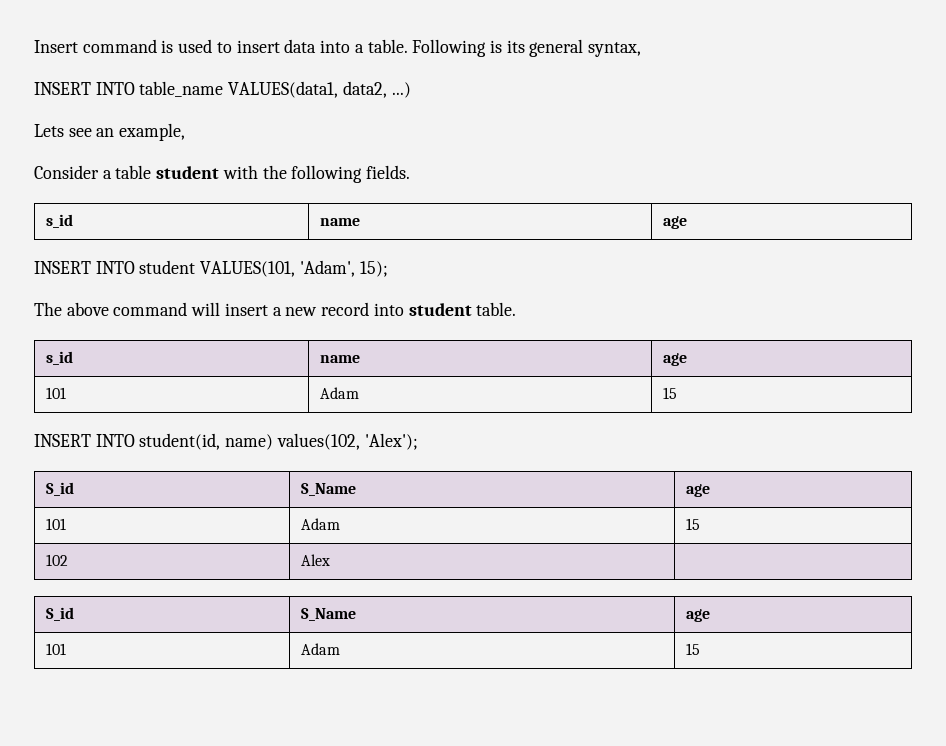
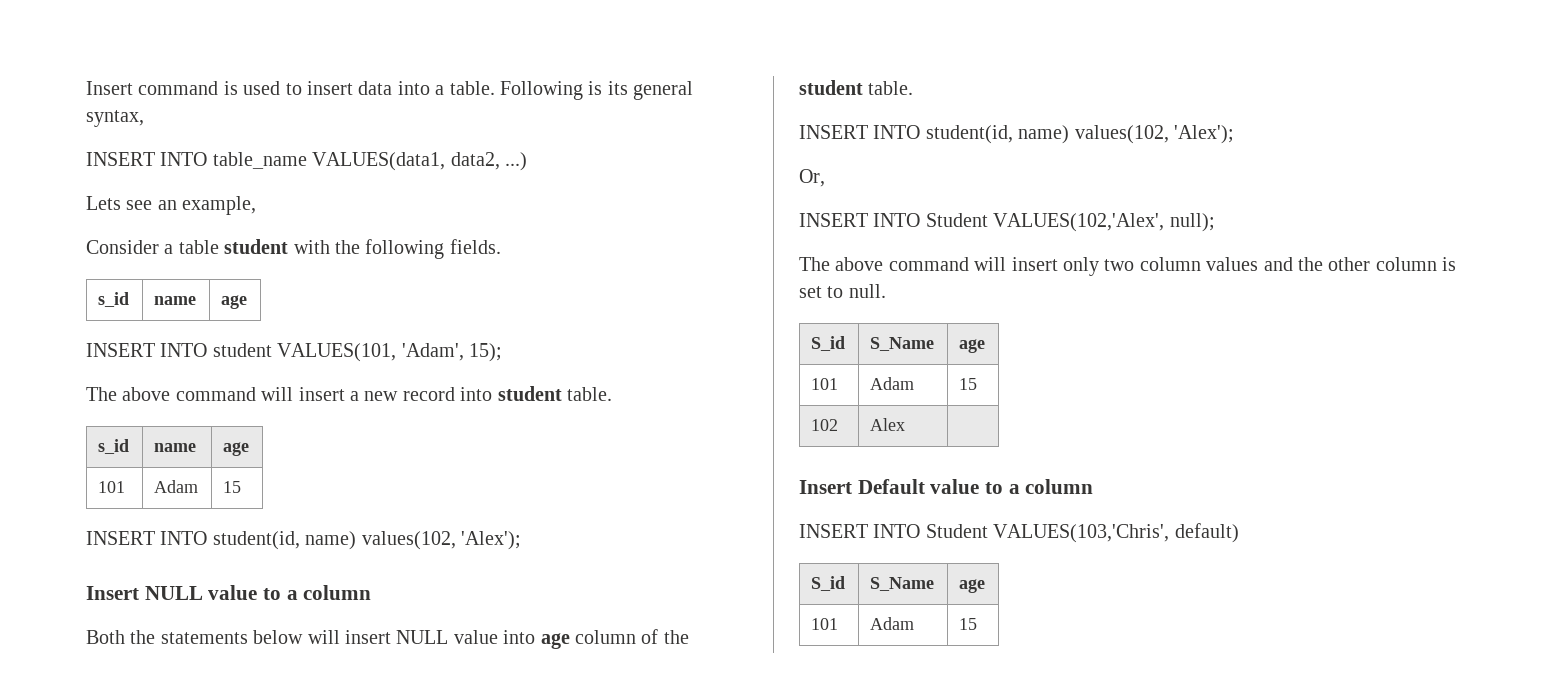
(418, 441) none -> [86,585,372,600] [86,629,689,649] [799,80,914,95] [799,125,1234,144] [799,169,825,187] [799,213,1215,232] [799,257,1457,276] [799,284,886,298] // Insert NULL value to a column // Both the statements below will insert NULL value into age column of the student table. // INSERT INTO student(id, name) values(102, 'Alex'); // Or, // INSERT INTO Student VALUES(102,'Alex', null); // The above command will insert only two column values and the other column is set to null.
(331, 560) none -> [799,479,1094,494] [799,523,1239,543] // Insert Default value to a column // INSERT INTO Student VALUES(103,'Chris', default)

